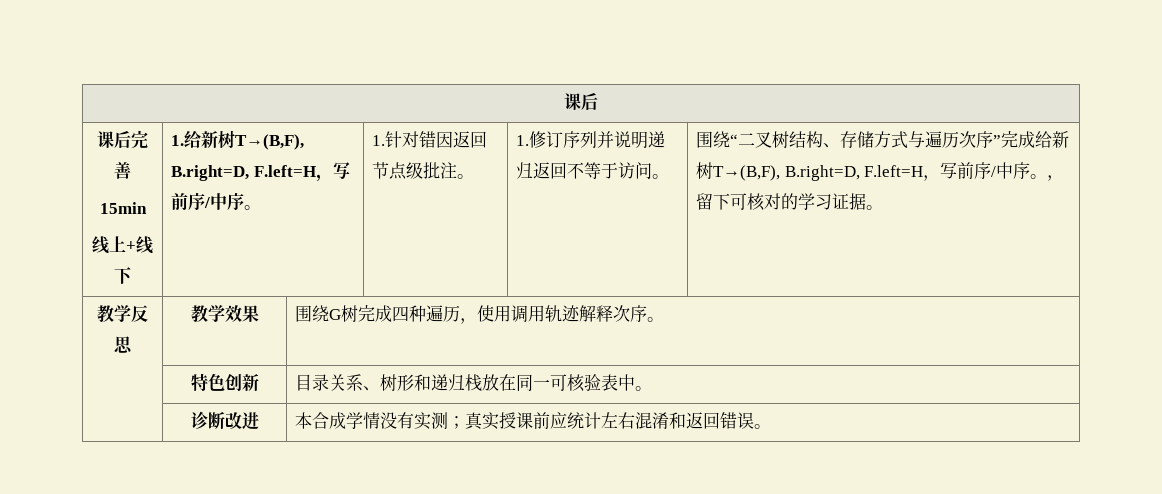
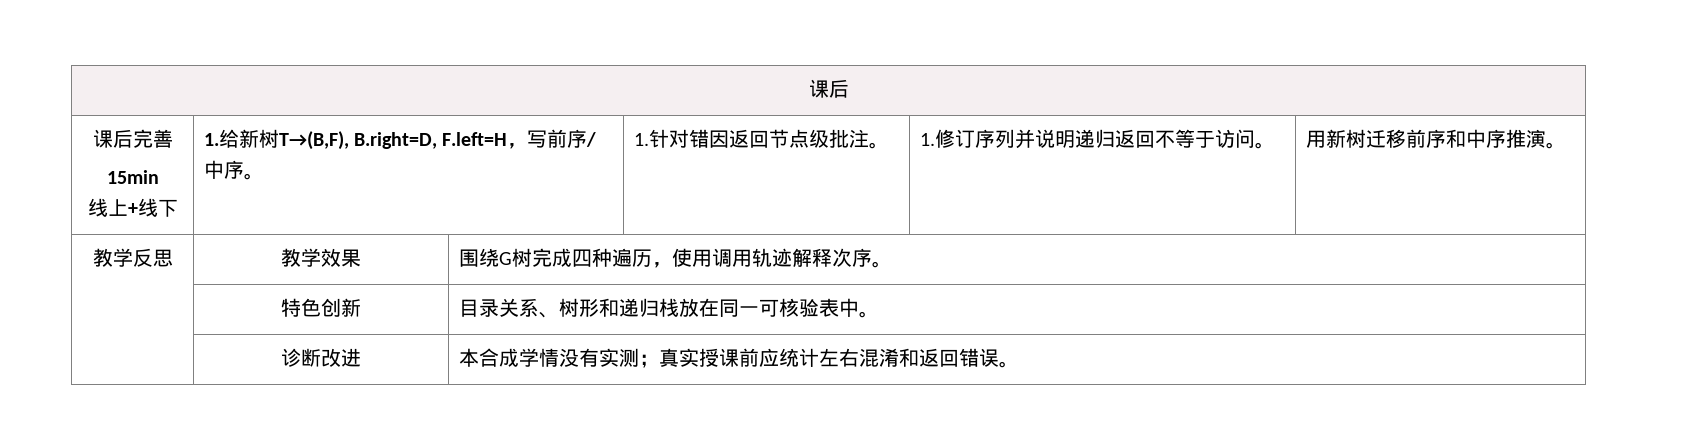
[696,131,1070,149] [696,162,1065,181] [696,193,867,211] 围绕“二叉树结构、存储方式与遍历次序”完成给新树T→(B,F), B.right=D, F.left=H，写前序/中序。，留下可核对的学习证据 -> [1305,129,1546,148] 用新树迁移前序和中序推演

